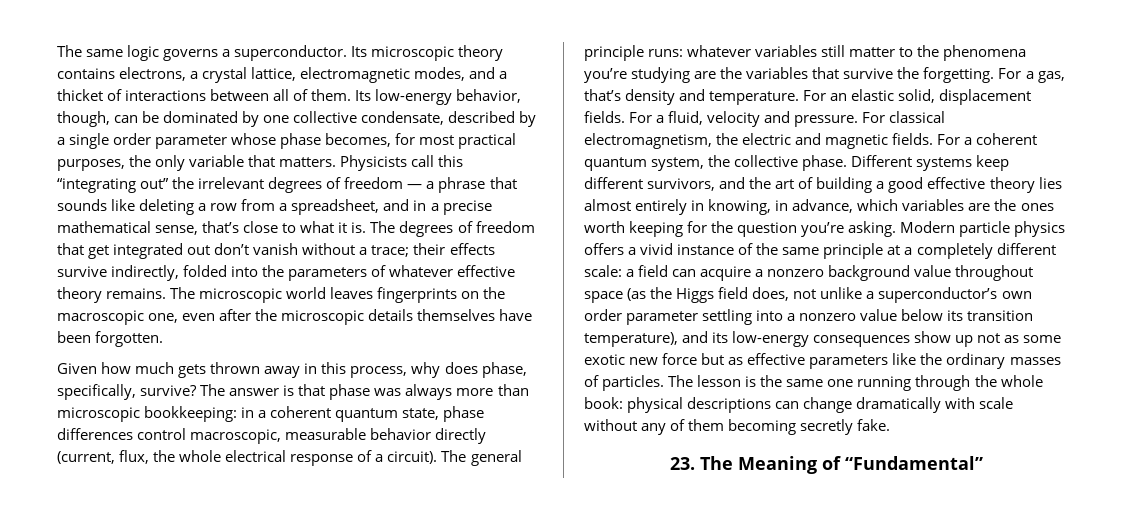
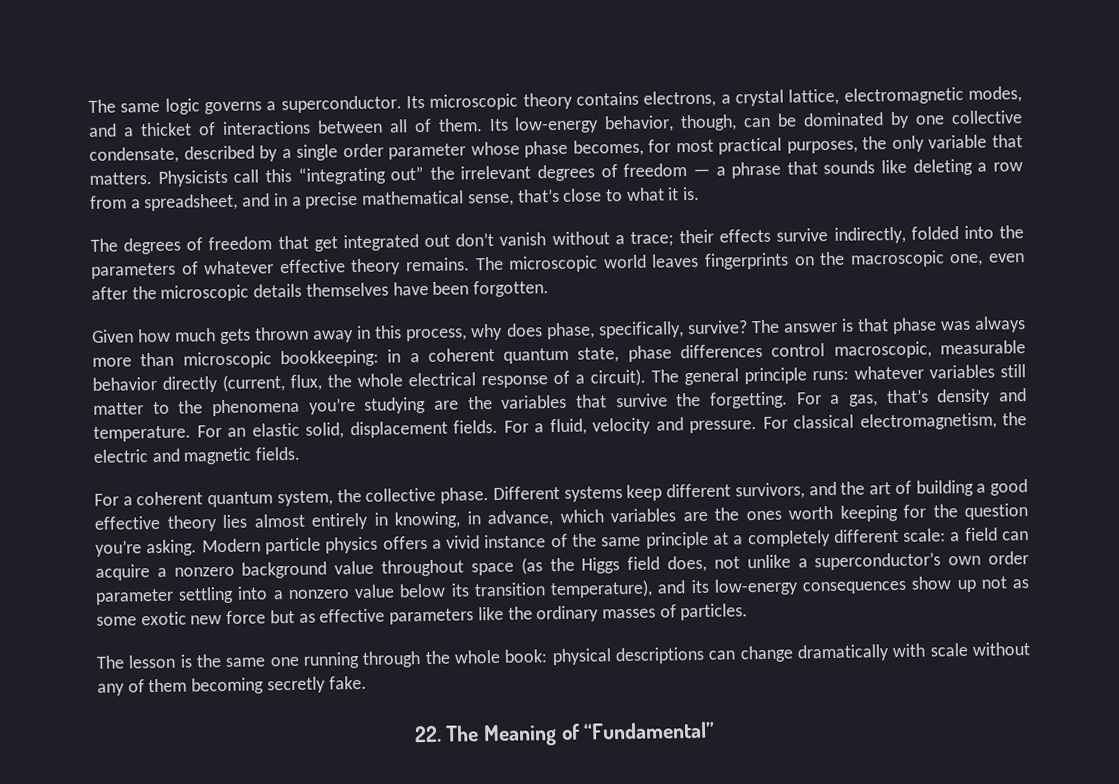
(367, 227) none -> (701, 193) //
(934, 139) none -> (301, 453) //
(665, 383) none -> (749, 612) //
[669,457,695,470] 23. -> [413,725,442,743] 22.

